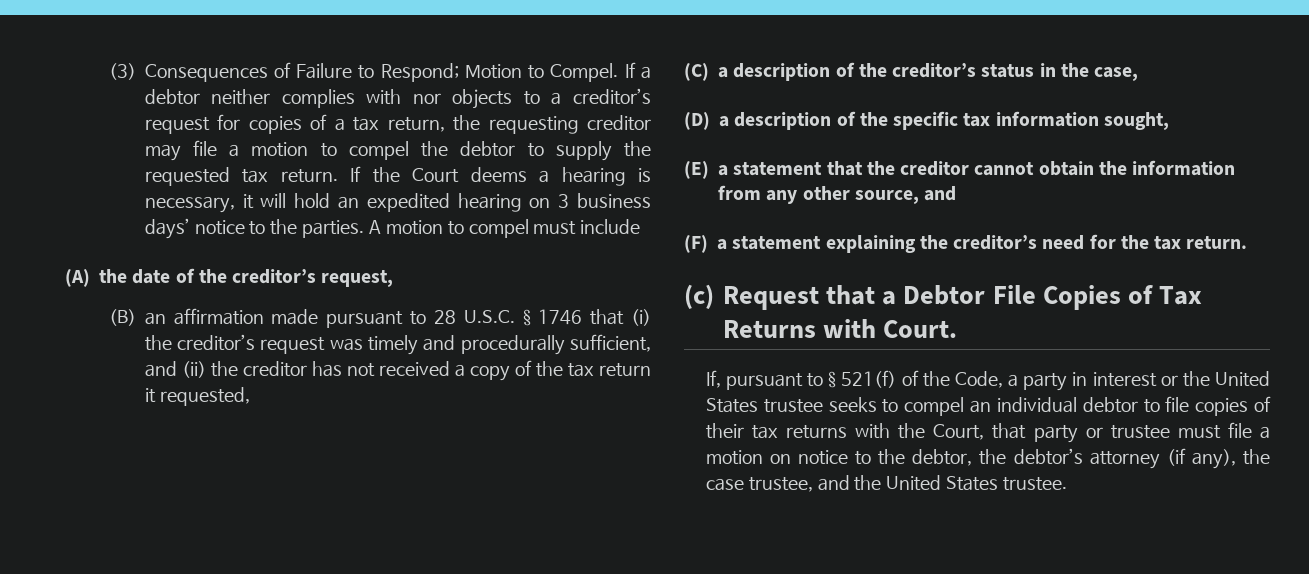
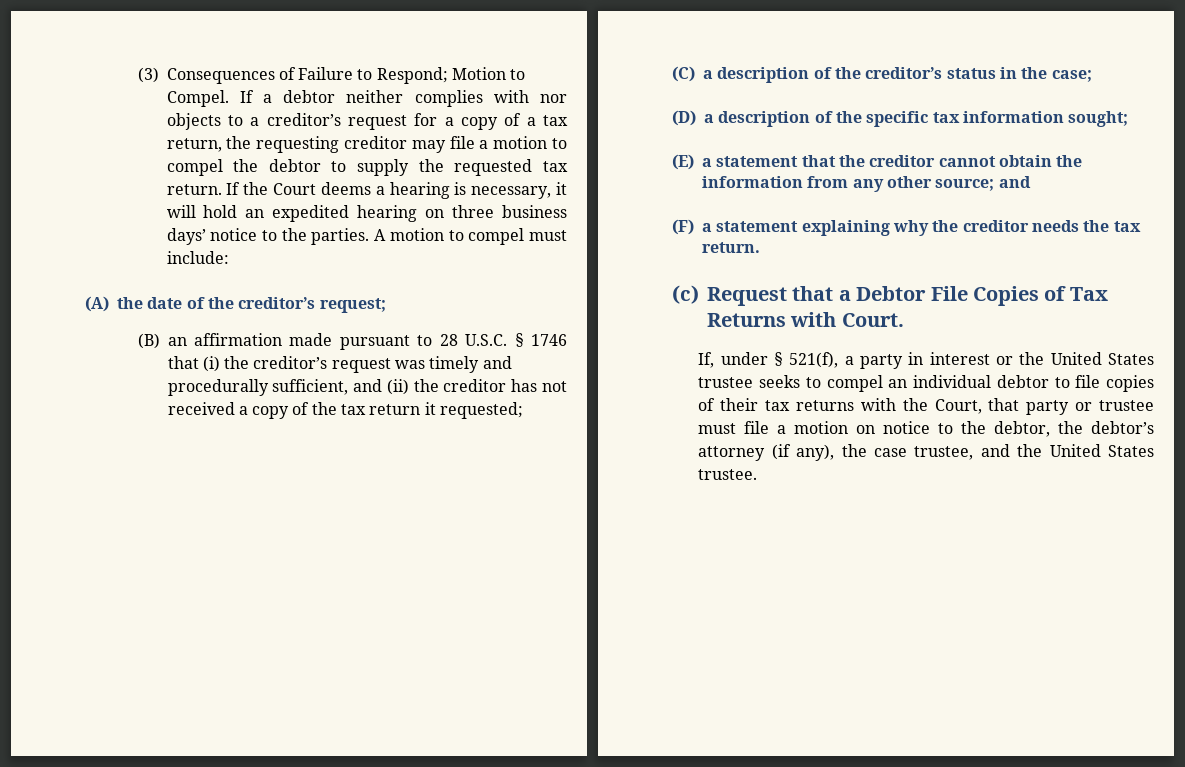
[248,116,302,134] copies -> [444,117,498,130] a copy
[558,194,570,208] 3 -> [452,205,495,218] three
[580,219,641,234] include -> [166,251,229,264] include:
[321,270,394,287] request, -> [319,298,386,313] request;
[159,387,250,406] requested, -> [440,402,524,419] requested;
[1094,67,1139,81] case, -> [1051,70,1092,82] case;
[1103,112,1169,130] sought, -> [1068,111,1129,127] sought;
[854,190,919,204] source, -> [935,179,995,191] source;
[919,234,1116,250] the creditor’s need for -> [892,220,1079,236] why the creditor needs
[726,370,1003,390] pursuant to § 521(f) of the Code, -> [720,352,839,368] under § 521(f),

